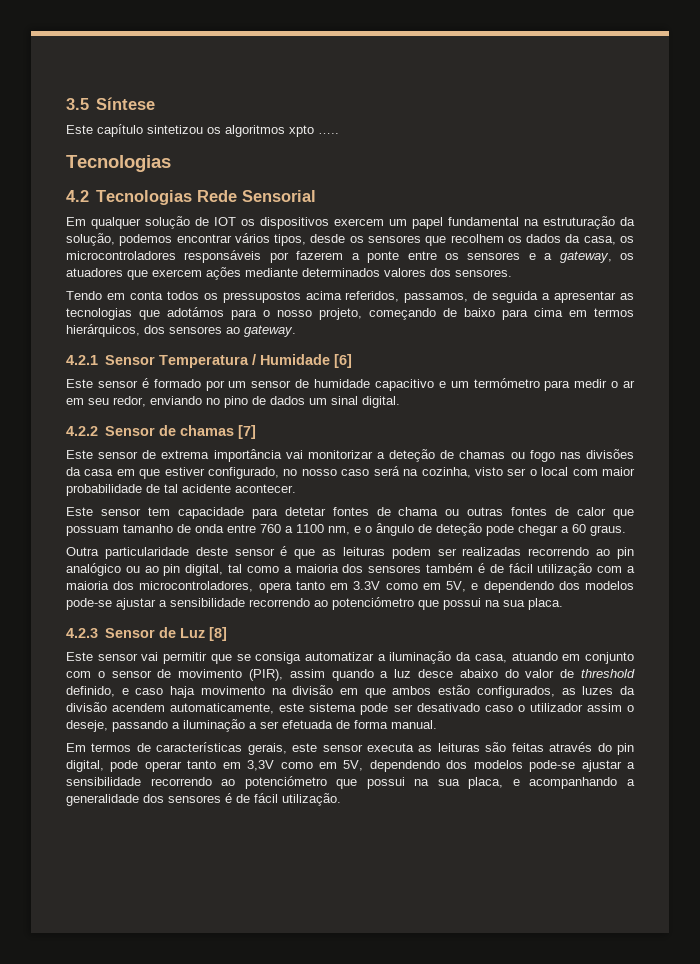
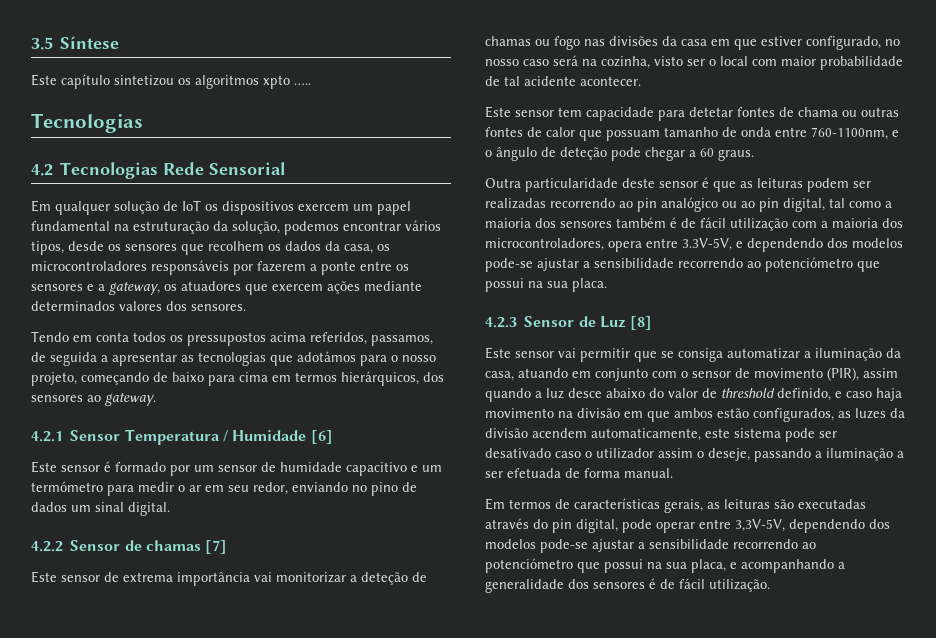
[214,217,236,226] IOT -> [182,200,201,211] IoT
[260,524,350,535] 760 a 1100 nm, -> [811,127,888,140] 760-1100nm,
[295,581,467,592] tanto em 3.3V como em 5V, -> [646,238,732,251] entre 3.3V-5V,
[292,743,414,752] este sensor executa -> (703, 506) none
[511,743,544,752] feitas -> [798,499,866,509] executadas
[187,760,364,771] tanto em 3,3V como em 5V, -> [699,519,785,532] entre 3,3V-5V,

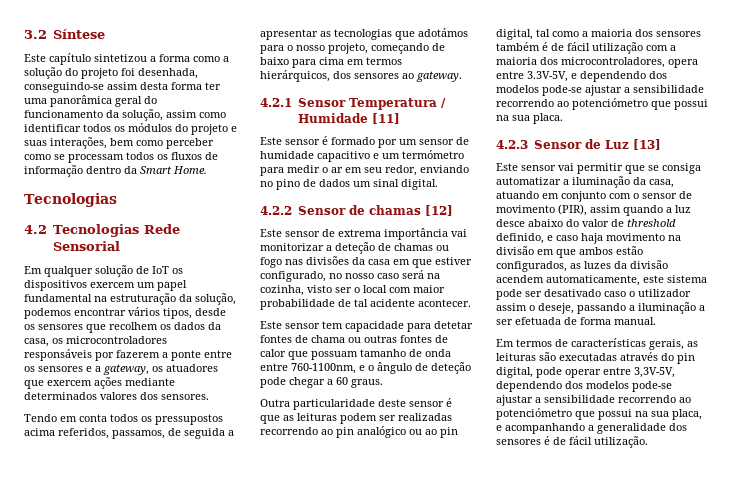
[31,37,53,50] 3.5 -> [24,30,47,39] 3.2
[178,75,311,89] os algoritmos xpto ….. -> [150,54,229,62] [24,67,198,79] [24,82,221,93] [24,95,157,107] [24,109,226,121] [24,123,237,135] [24,137,214,149] [24,152,218,163] [24,165,207,177] a forma como a solução do projeto foi desenhada, conseguindo-se assim desta forma ter uma panorâmica geral do funcionamento da solução, assim como identificar todos os módulos do projeto e suas interações, bem como perceber como se processam todos os fluxos de informação dentro da Smart Home.
[310,430,333,444] [6] -> [371,113,400,124] [11]
[205,540,228,554] [7] -> [424,205,453,216] [12]
[630,316,653,330] [8] -> [632,139,661,150] [13]

